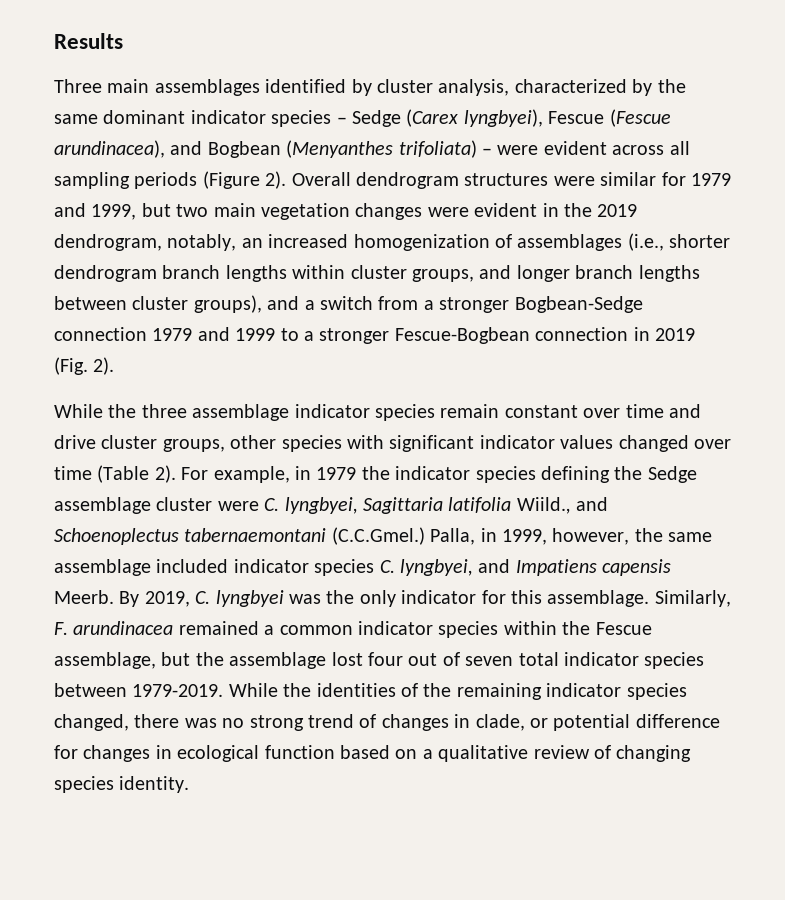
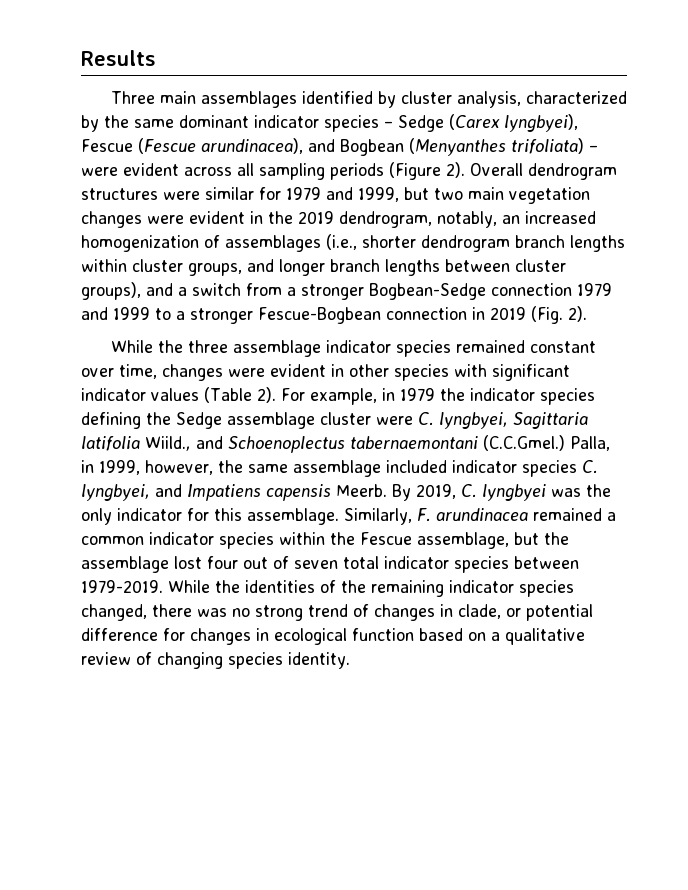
[440,404,500,418] remain -> [455,340,525,353] remained
[625,404,701,418] [54,435,225,452] time and drive cluster groups, -> [119,364,344,381] time, changes were evident in
[618,435,731,452] [54,466,92,480] changed over time -> (199, 394) none

